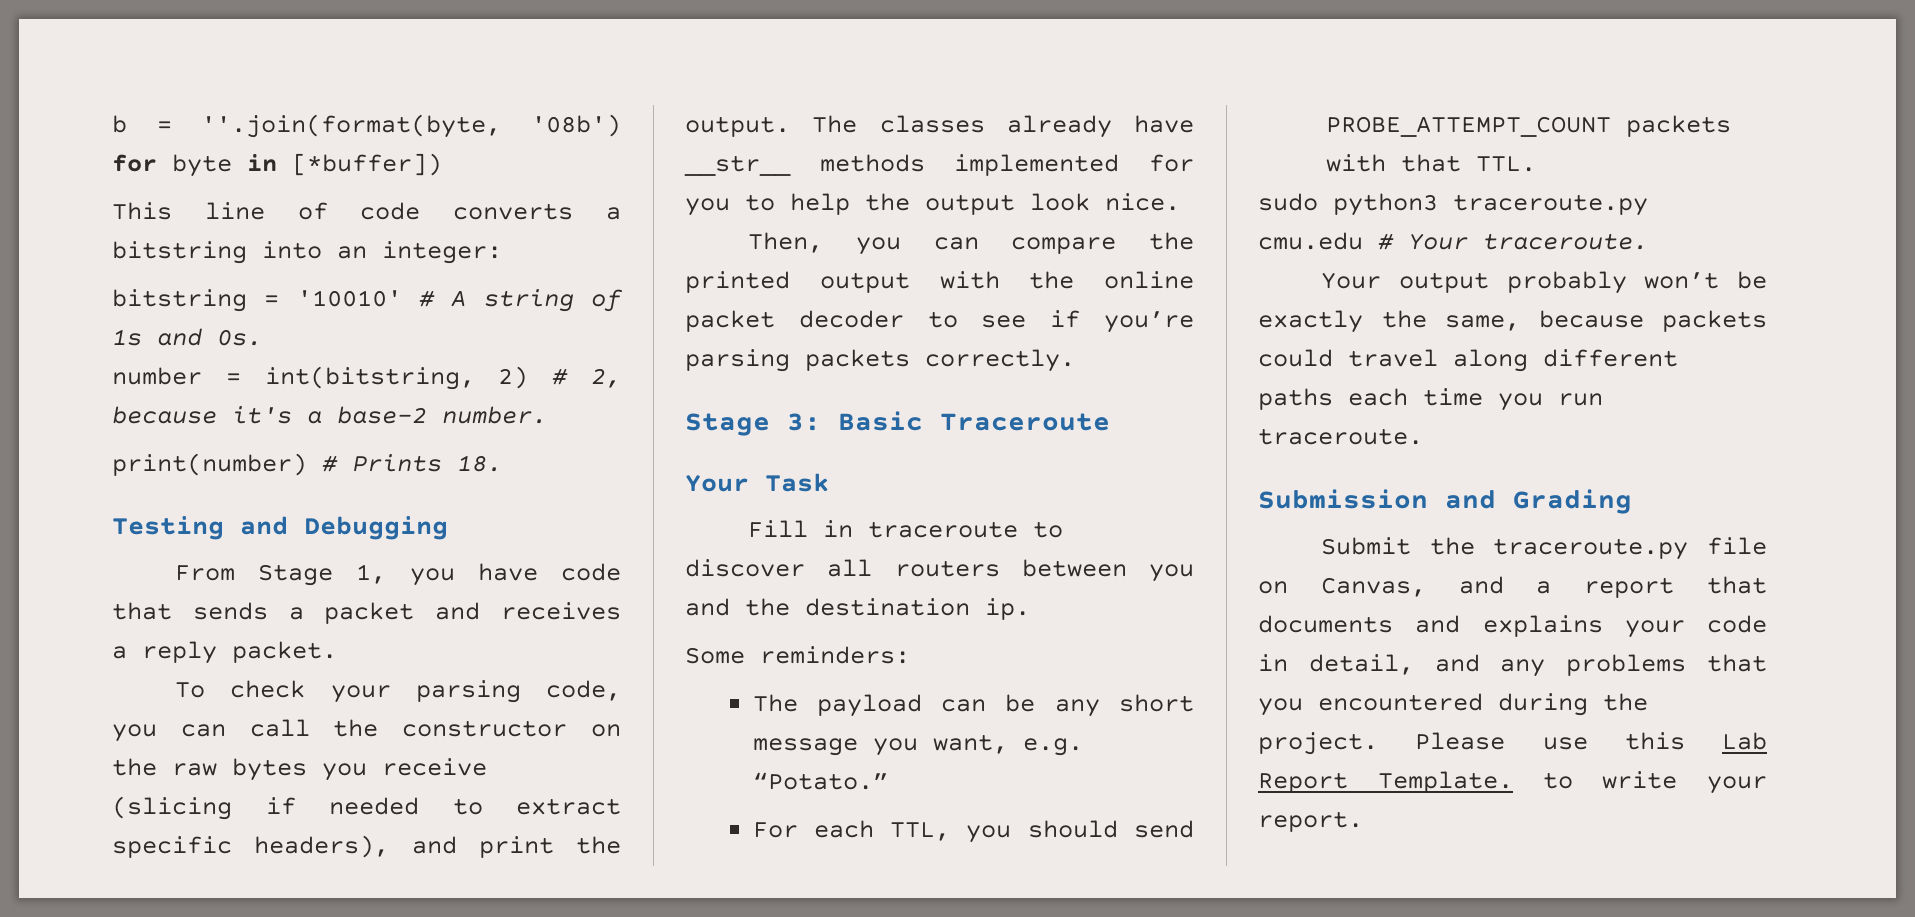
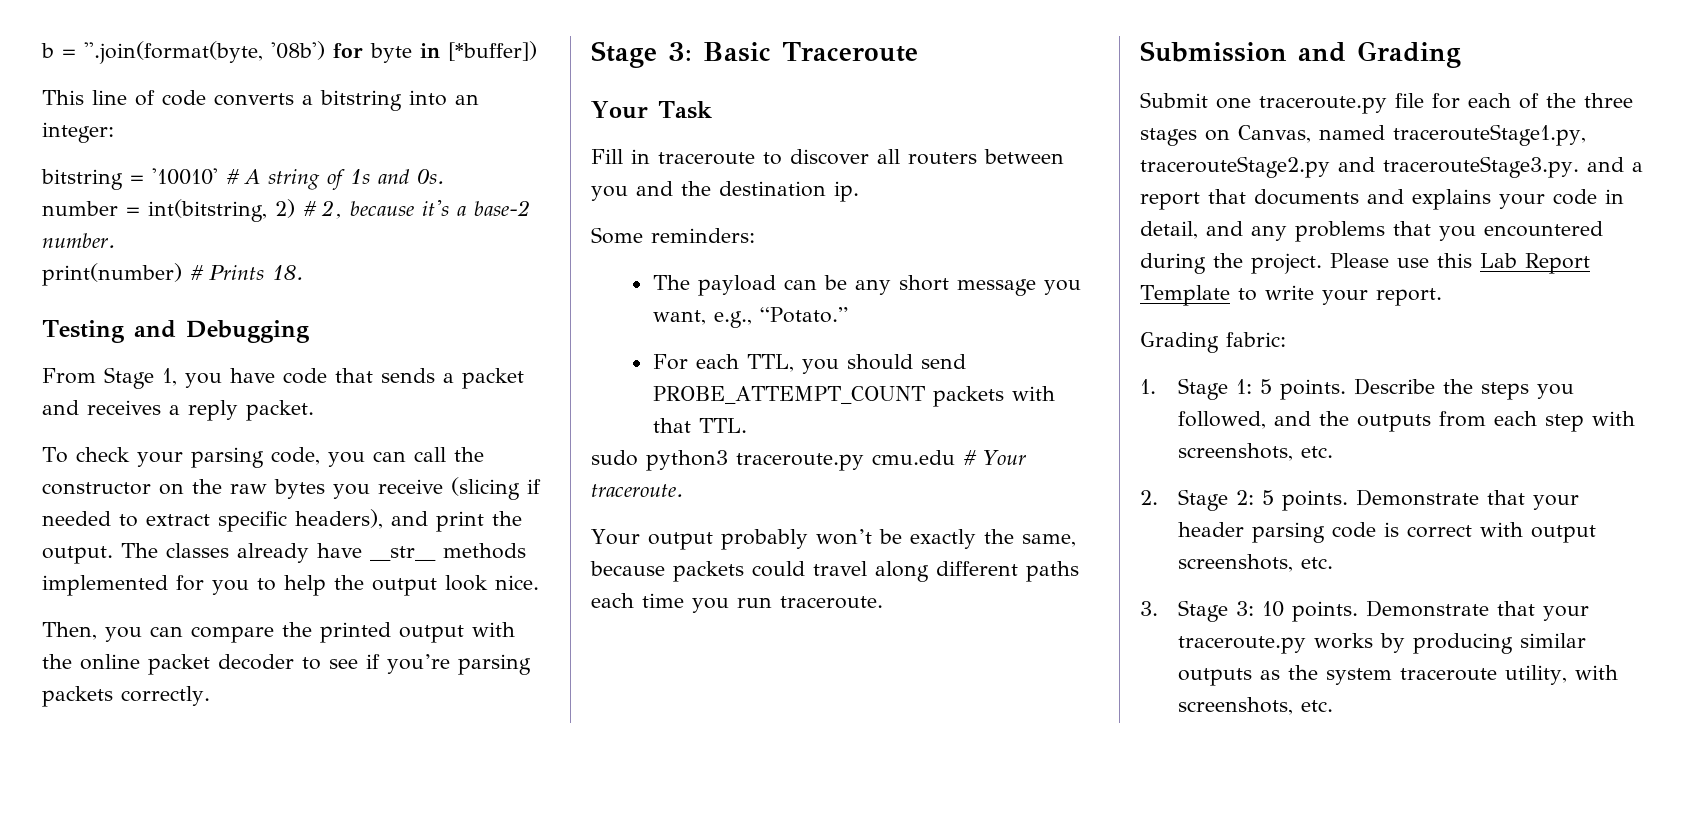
[1022,738,1083,756] e.g. -> [713,311,752,328] e.g.,
[1429,537,1475,555] the -> [1216,97,1251,109] one
[1258,577,1426,597] on Canvas, -> [1432,93,1633,109] [1140,124,1586,146] [1140,156,1579,178] for each of the three stages on Canvas, named tracerouteStage1.py, tracerouteStage2.py and tracerouteStage3.py.
[1377,771,1513,793] Template. -> [1140,285,1230,306] Template
(1363, 821) none -> [1140,332,1286,353] [1140,378,1575,400] [1178,411,1636,432] [1178,443,1334,461] [1140,489,1580,511] [1178,522,1597,543] [1178,554,1334,572] [1140,600,1590,622] [1178,633,1587,654] [1178,665,1618,686] [1178,697,1334,715] // Grading fabric: // 1. Stage 1: 5 points. Describe the steps you followed, and the outputs from each step with screenshots, etc. // 2. Stage 2: 5 points. Demonstrate that your header parsing code is correct with output screenshots, etc. // 3. Stage 3: 10 points. Demonstrate that your traceroute.py works by producing similar outputs as the system traceroute utility, with screenshots, etc.

